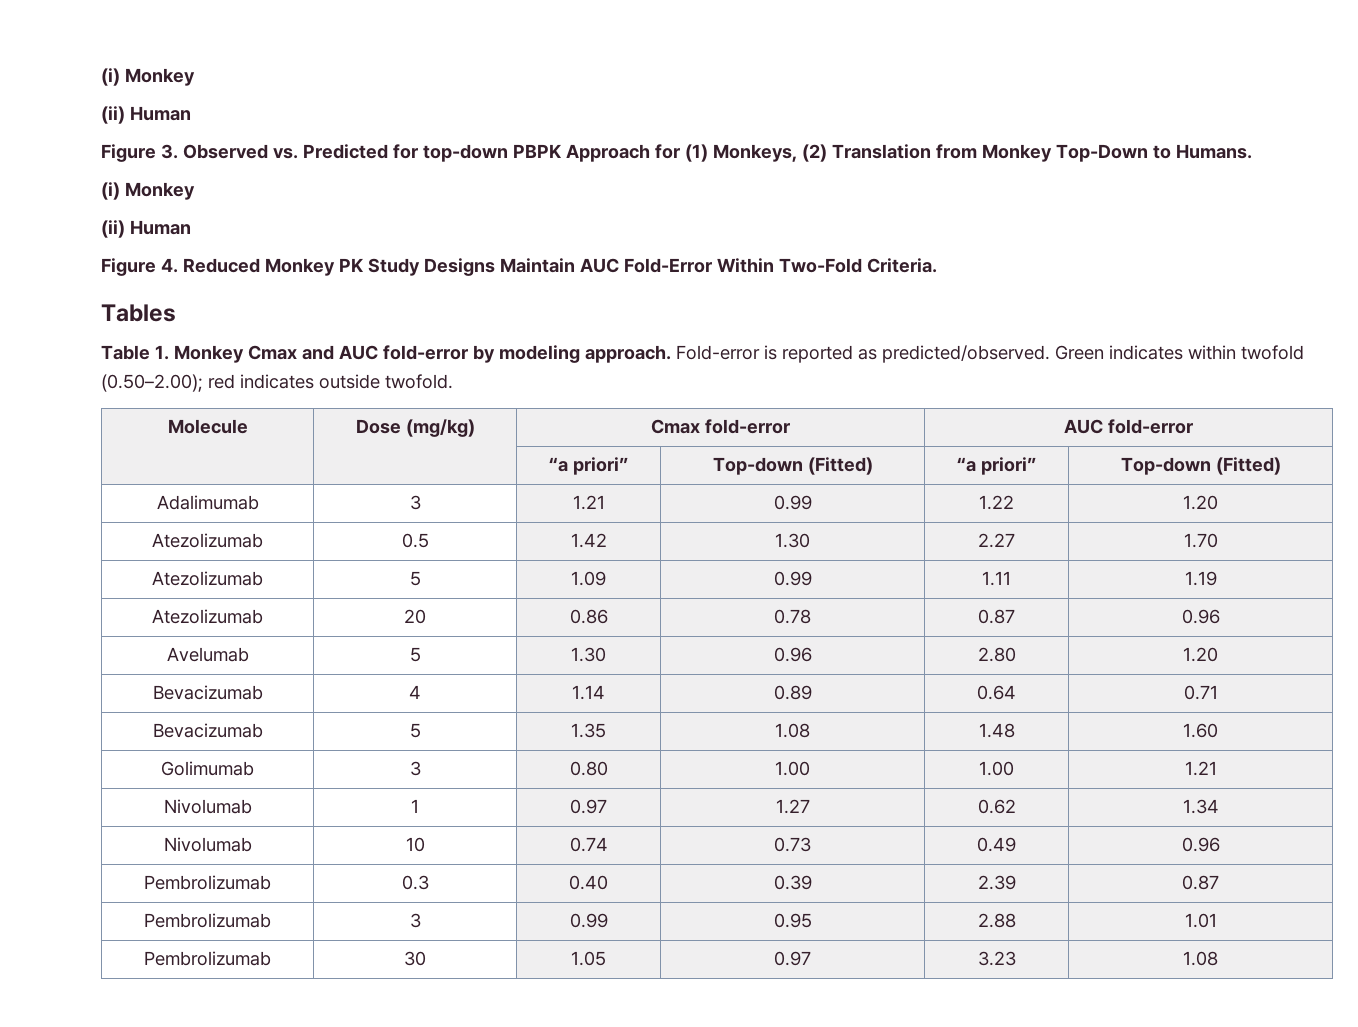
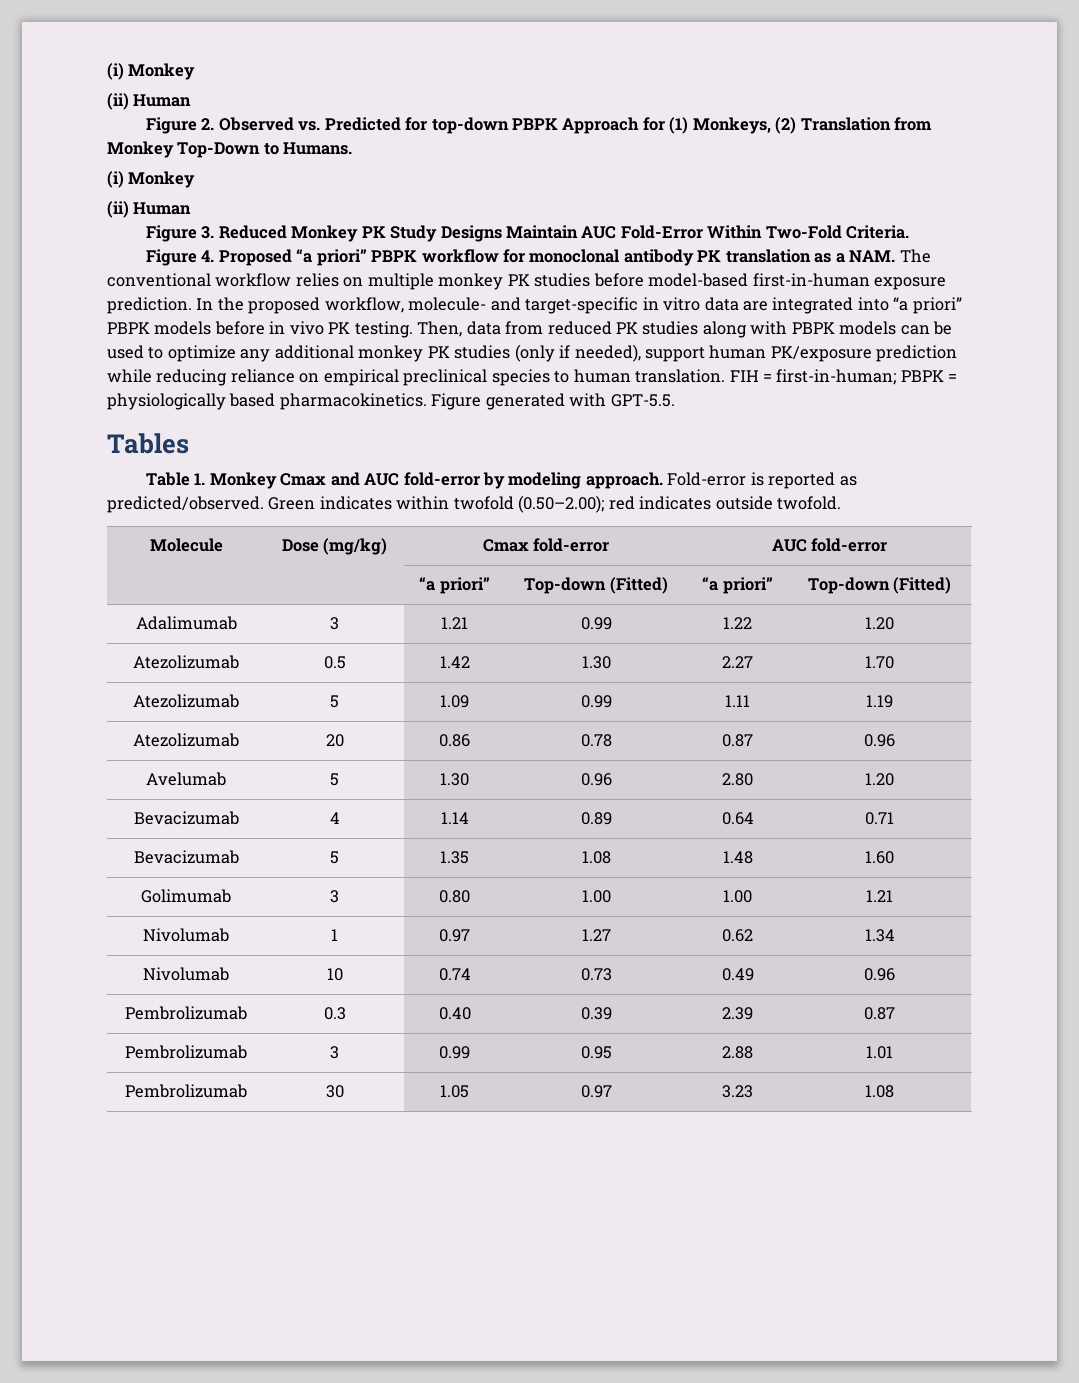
[101,68,195,86] [101,106,191,124] [101,144,178,162] (i) Monkey // (ii) Human // Figure 3. -> [107,63,196,80] [107,93,192,110] [145,117,215,134] (i) Monkey // (ii) Human // Figure 2.
[161,258,178,273] 4. -> [201,226,215,239] 3.
(937, 265) none -> [145,249,931,266] [107,273,947,290] [107,297,962,314] [107,321,953,338] [107,344,958,362] [107,369,958,386] [107,393,675,410] // Figure 4. Proposed “a priori” PBPK workflow for monoclonal antibody PK translation as a NAM. The conventional workflow relies on multiple monkey PK studies before model-based first-in-human exposure prediction. In the proposed workflow, molecule- and target-specific in vitro data are integrated into “a priori” PBPK models before in vivo PK testing. Then, data from reduced PK studies along with PBPK models can be used to optimize any additional monkey PK studies (only if needed), support human PK/exposure prediction while reducing reliance on empirical preclinical species to human translation. FIH = first-in-human; PBPK = physiologically based pharmacokinetics. Figure generated with GPT-5.5.

